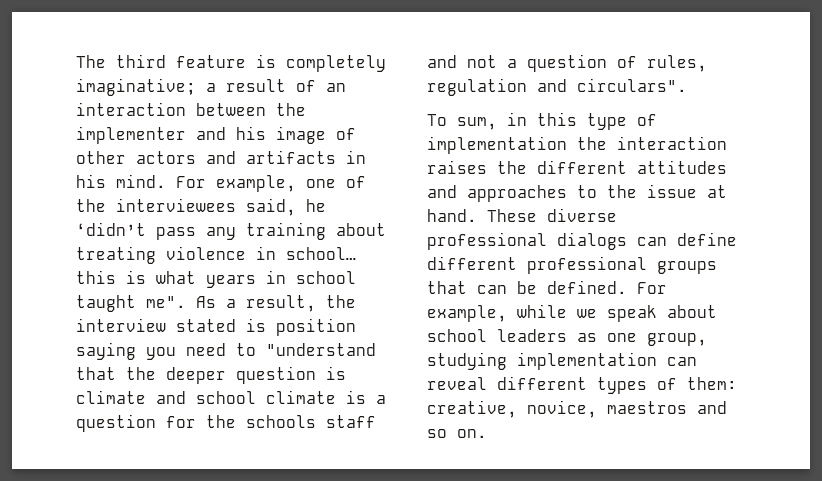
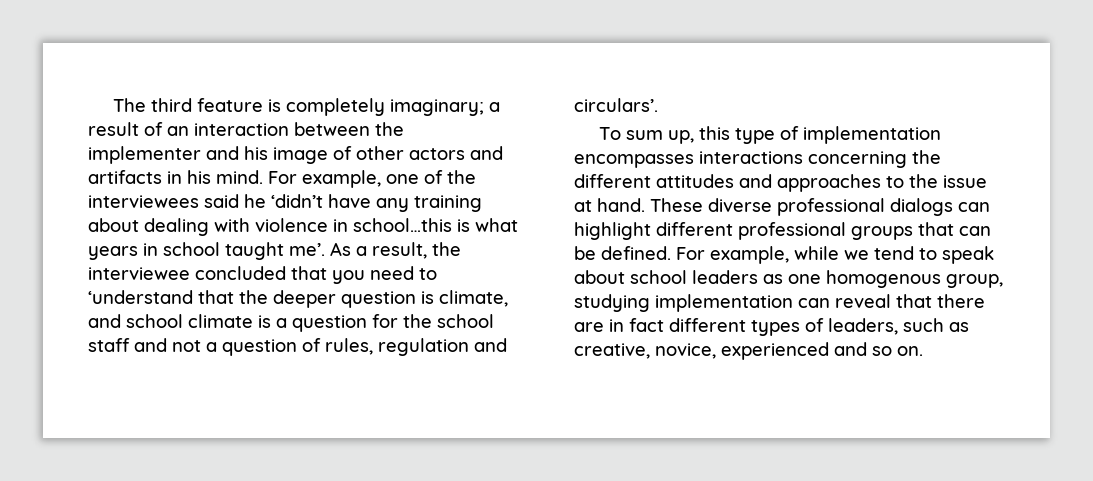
[76,78,196,96] imaginative; -> [390,99,485,116] imaginary;
[246,198,296,216] said, -> [204,194,239,208] said
[156,227,196,240] pass -> [328,194,371,208] have
[76,246,356,264] [76,270,116,284] treating violence in school… this -> [144,218,452,236] dealing with violence in school…this
[146,296,186,308] me". -> [289,243,325,256] me’.
[76,318,356,336] [76,342,136,360] interview stated is position saying -> [88,266,327,280] interviewee concluded that
[266,343,376,356] "understand -> [88,290,193,304] ‘understand
[76,390,146,404] climate -> [439,290,508,307] climate,
[246,415,316,428] schools -> [437,314,494,328] school
[577,78,687,92] circulars". -> [574,98,658,112] circulars’.
[457,112,527,130] sum, in -> [626,130,695,144] sum up,
[577,136,727,150] [427,160,487,174] the interaction raises -> [574,151,907,168] encompasses interactions concerning
[677,232,737,246] define -> [574,222,651,240] highlight
(597, 313) none -> [874,246,937,260] tend to
(637, 337) none -> [826,270,941,288] homogenous
[497,376,737,394] different types of them: -> [896,294,985,308] [574,318,969,336] that there are in fact different types of leaders, such as
[607,401,687,414] maestros -> [721,342,829,360] experienced

